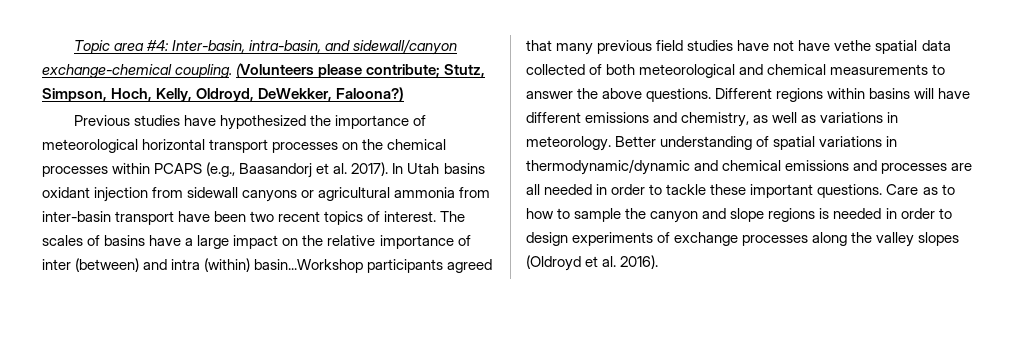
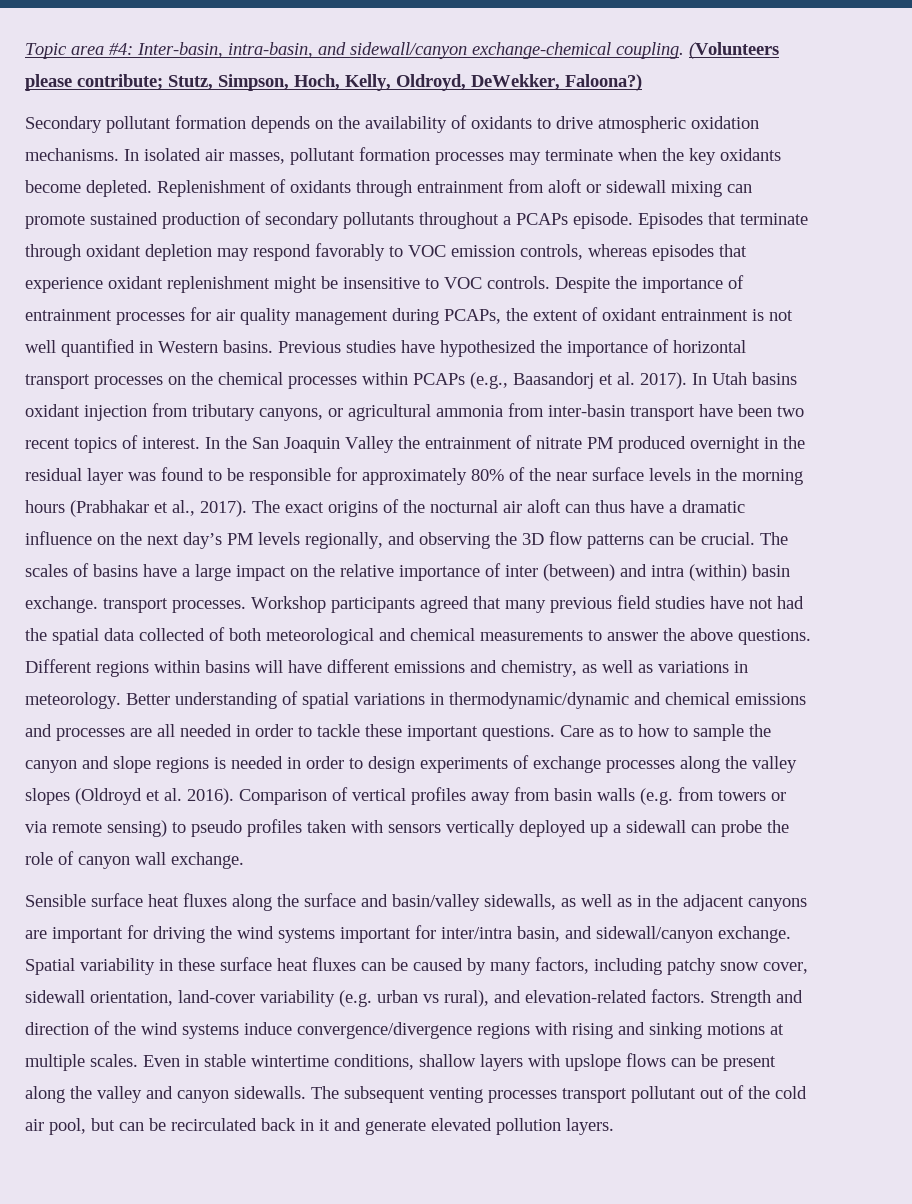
(405, 94) none -> [25,115,759,133] [25,147,781,165] [25,179,752,197] [25,211,808,229] [25,243,747,261] [25,275,744,293] [25,307,793,325] [25,339,273,357] Secondary pollutant formation depends on the availability of oxidants to drive atmospheric oxidation mechanisms. In isolated air masses, pollutant formation processes may terminate when the key oxidants become depleted. Replenishment of oxidants through entrainment from aloft or sidewall mixing can promote sustained production of secondary pollutants throughout a PCAPs episode. Episodes that terminate through oxidant depletion may respond favorably to VOC emission controls, whereas episodes that experience oxidant replenishment might be insensitive to VOC controls. Despite the importance of entrainment processes for air quality management during PCAPs, the extent of oxidant entrainment is not well quantified in Western basins.
[42,139,138,153] meteorological -> (669, 346) none
[154,163,203,174] PCAPS -> [413,373,465,385] PCAPs
[187,187,298,202] sidewall canyons -> [192,404,323,421] tributary canyons,
(437, 216) none -> [205,435,805,453] [25,467,803,485] [25,499,745,517] [25,531,755,549] In the San Joaquin Valley the entrainment of nitrate PM produced overnight in the residual layer was found to be responsible for approximately 80% of the near surface levels in the morning hours (Prabhakar et al., 2017). The exact origins of the nocturnal air aloft can thus have a dramatic influence on the next day’s PM levels regionally, and observing the 3D flow patterns can be crucial.
[254,259,364,273] basin...Workshop -> [752,564,790,577] [25,596,326,613] basin exchange. transport processes. Workshop
[798,40,872,51] have vethe -> [777,596,804,609] [25,628,47,641] had the
(659, 262) none -> [239,787,786,805] [25,819,789,837] [25,851,244,869] [25,893,807,911] [25,925,791,943] [25,957,808,975] [25,989,803,1007] [25,1021,784,1039] [25,1053,776,1071] [25,1085,807,1103] [25,1118,614,1135] Comparison of vertical profiles away from basin walls (e.g. from towers or via remote sensing) to pseudo profiles taken with sensors vertically deployed up a sidewall can probe the role of canyon wall exchange. // Sensible surface heat fluxes along the surface and basin/valley sidewalls, as well as in the adjacent canyons are important for driving the wind systems important for inter/intra basin, and sidewall/canyon exchange. Spatial variability in these surface heat fluxes can be caused by many factors, including patchy snow cover, sidewall orientation, land-cover variability (e.g. urban vs rural), and elevation-related factors. Strength and direction of the wind systems induce convergence/divergence regions with rising and sinking motions at multiple scales. Even in stable wintertime conditions, shallow layers with upslope flows can be present along the valley and canyon sidewalls. The subsequent venting processes transport pollutant out of the cold air pool, but can be recirculated back in it and generate elevated pollution layers.

